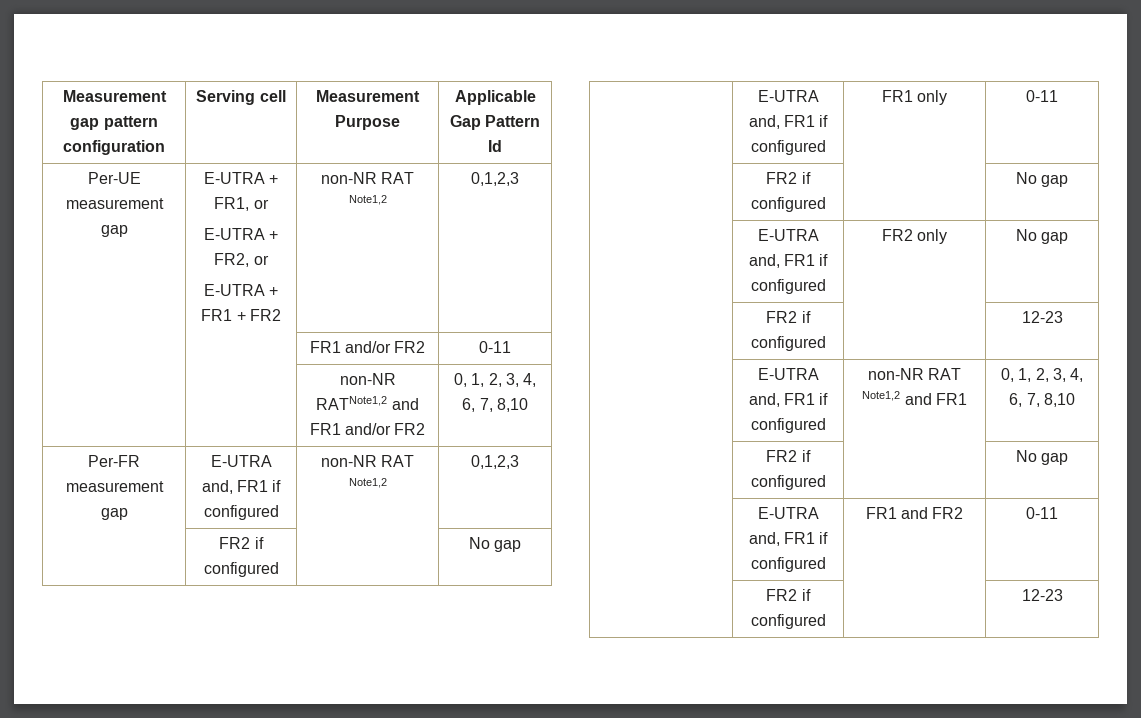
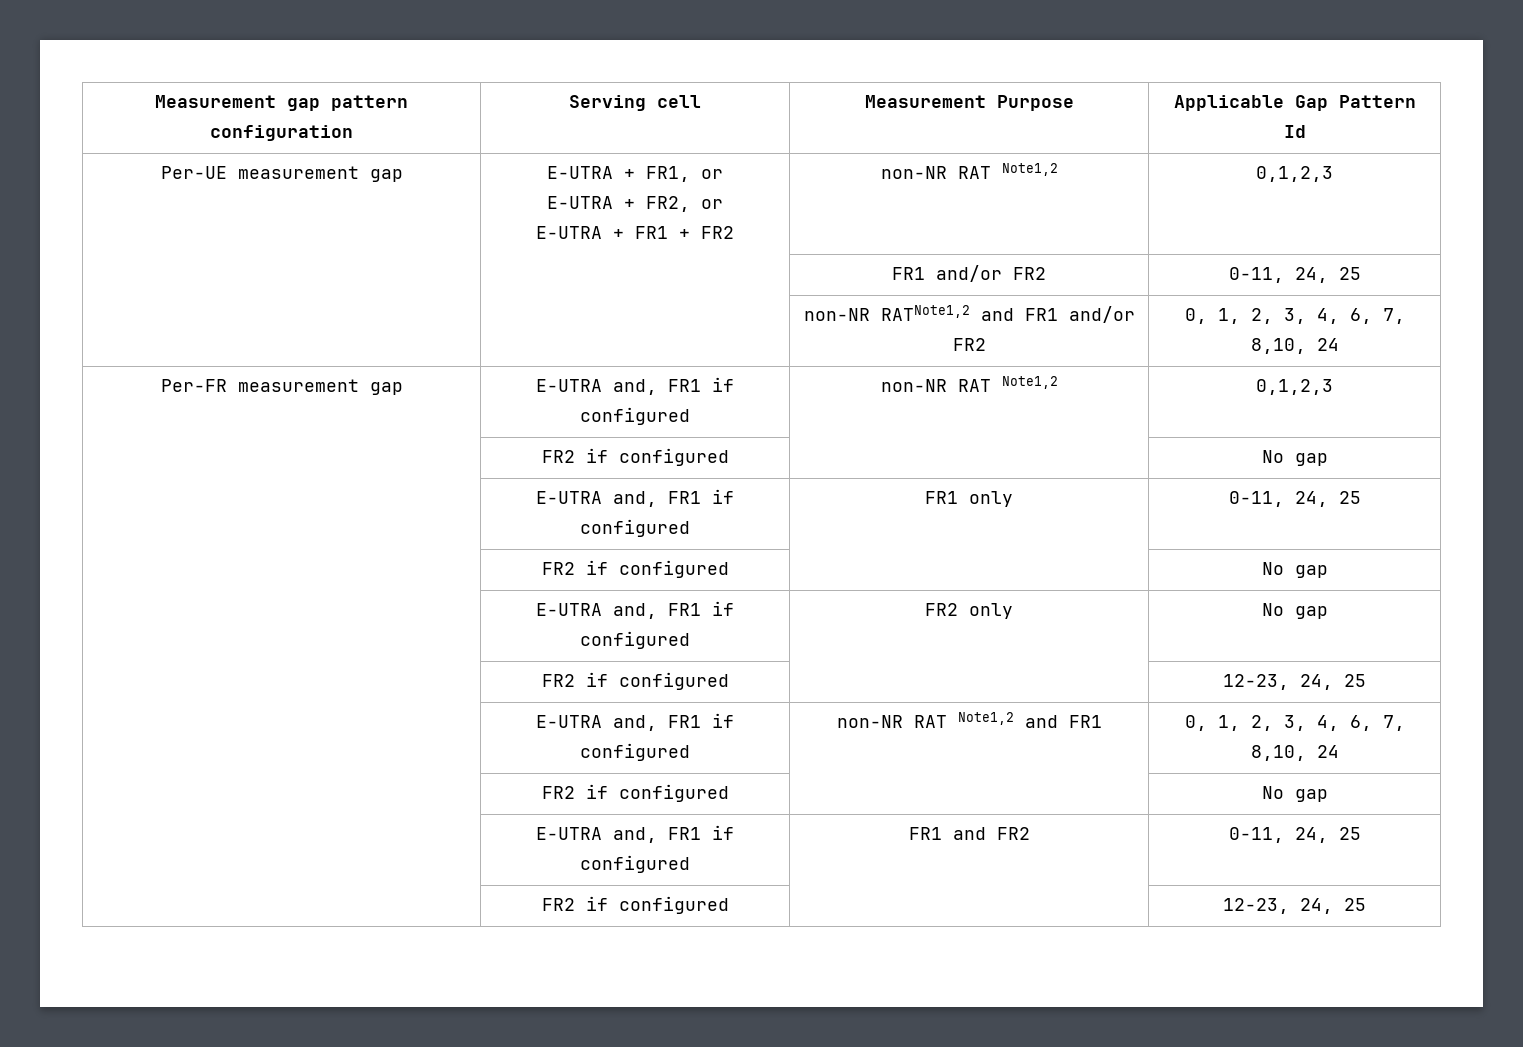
[479,341,511,353] 0-11 -> [1228,267,1361,283] 0-11, 24, 25
[496,398,528,412] 8,10 -> [1250,338,1339,354] 8,10, 24
[1026,90,1058,102] 0-11 -> [1228,491,1361,507] 0-11, 24, 25
[1021,311,1063,323] 12-23 -> [1223,674,1366,690] 12-23, 24, 25
[1043,393,1075,407] 8,10 -> [1250,745,1339,761] 8,10, 24
[1026,507,1058,519] [766,589,811,601] [750,614,826,629] [1021,589,1063,601] 0-11 // | FR2 if configured | | 12-23 -> [1228,827,1361,843] [541,896,729,914] [1223,898,1366,914] 0-11, 24, 25 // | FR2 if configured | | 12-23, 24, 25

